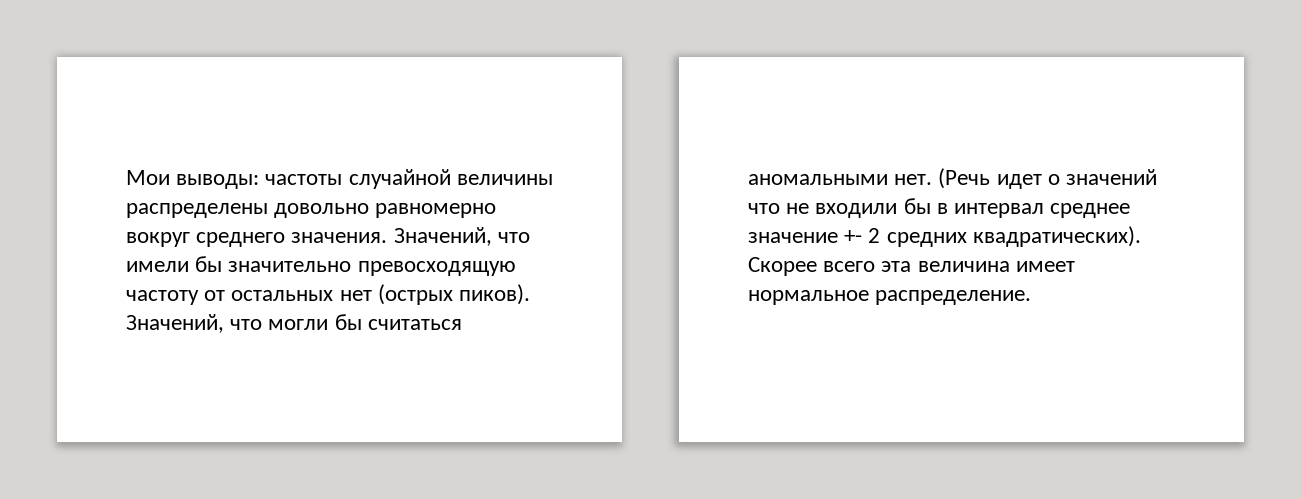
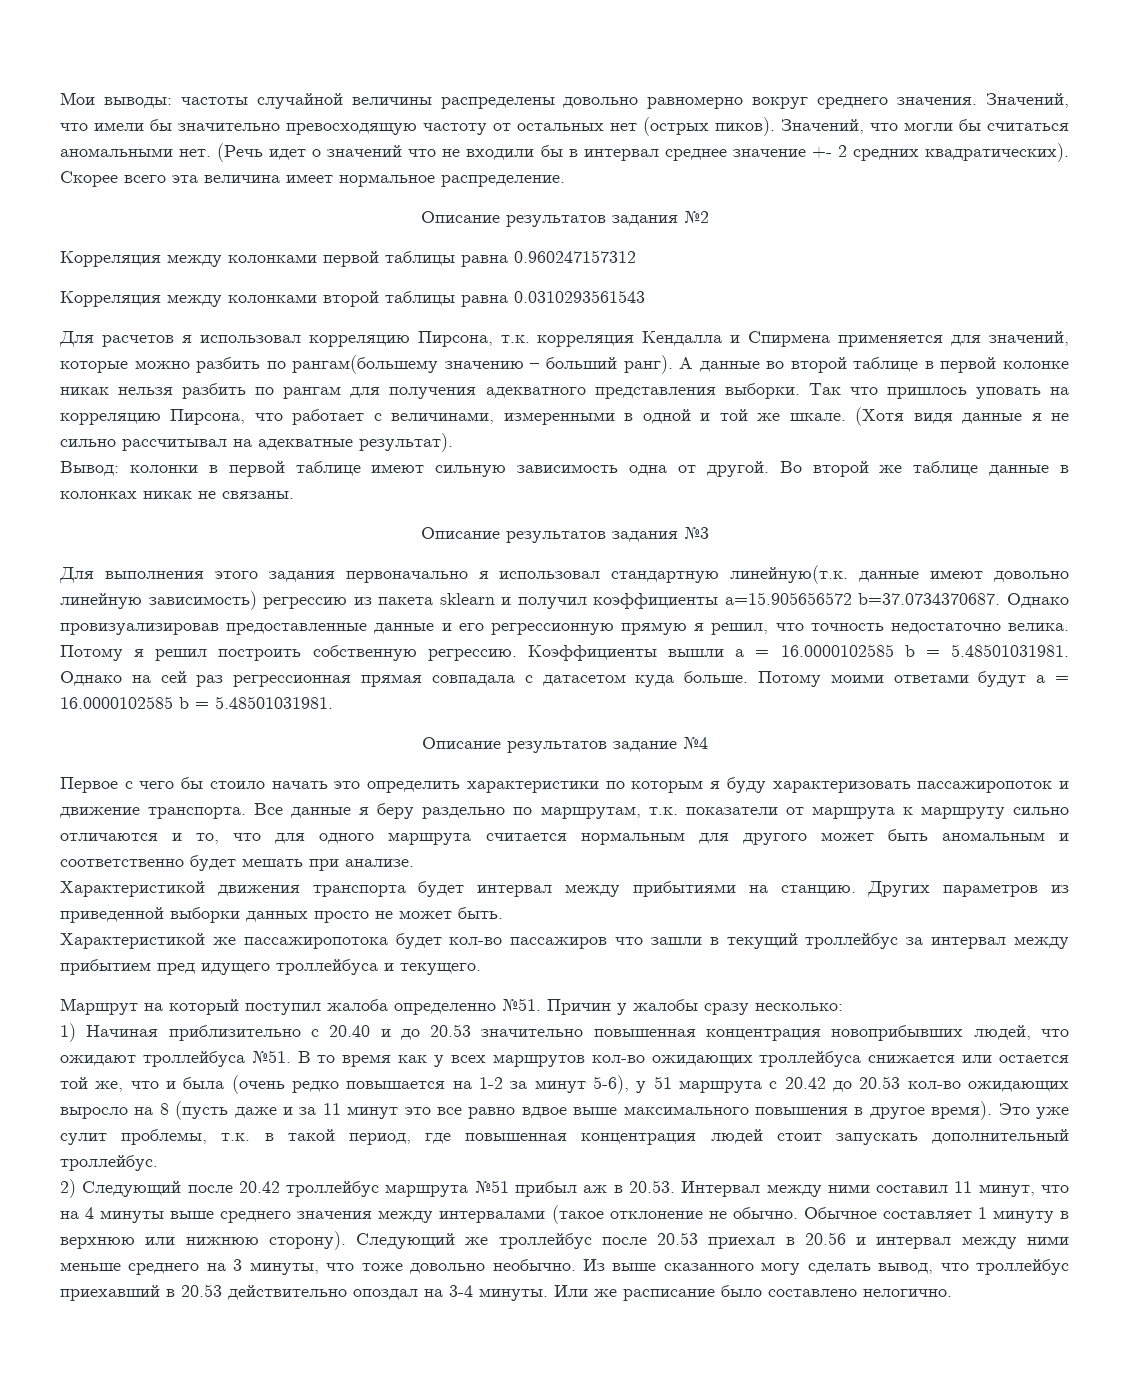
(1032, 297) none -> [420,211,709,227] [60,250,636,267] [60,290,645,307] [59,331,1069,347] [60,355,1069,374] [60,383,1069,399] [60,407,1070,426] [60,433,453,452] [60,461,1069,477] [60,491,294,499] [420,527,709,543] [59,565,1069,584] [60,591,1069,610] [60,622,1069,635] [60,644,1070,661] [60,671,1069,687] [60,696,333,709] [421,737,708,753] [60,777,1069,793] [60,803,1070,819] [60,829,1069,845] [60,855,414,871] [60,881,1070,897] [60,907,503,923] [60,933,1069,949] [60,959,481,975] [60,998,843,1015] [60,1023,1069,1042] [60,1050,1069,1067] [60,1075,1070,1094] [60,1101,1069,1120] [60,1129,1069,1145] [60,1155,158,1171] [60,1179,1069,1198] [60,1205,1069,1224] [60,1231,1069,1250] [60,1259,1069,1275] [60,1284,952,1301] // Описание результатов задания №2 // Корреляция между колонками первой таблицы равна 0.960247157312 // Корреляция между колонками второй таблицы равна 0.0310293561543 // Для расчетов я использовал корреляцию Пирсона, т.к. корреляция Кендалла и Спирмена применяется для значений, которые можно разбить по рангам(большему значению – больший ранг). А данные во второй таблице в первой колонке никак нельзя разбить по рангам для получения адекватного представления выборки. Так что пришлось уповать на корреляцию Пирсона, что работает с величинами, измеренными в одной и той же шкале. (Хотя видя данные я не сильно рассчитывал на адекватные результат). // Вывод: колонки в первой таблице имеют сильную зависимость одна от другой. Во второй же таблице данные в колонках никак не связаны. // Описание результатов задания №3 // Для выполнения этого задания первоначально я использовал стандартную линейную(т.к. данные имеют довольно линейную зависимость) регрессию из пакета sklearn и получил коэффициенты а=15.905656572 b=37.0734370687. Однако провизуализировав предоставленные данные и его регрессионную прямую я решил, что точность недостаточно велика. Потому я решил построить собственную регрессию. Коэффициенты вышли a = 16.0000102585 b = 5.48501031981. Однако на сей раз регрессионная прямая совпадала с датасетом куда больше. Потому моими ответами будут a = 16.0000102585 b = 5.48501031981. // Описание результатов задание №4 // Первое с чего бы стоило начать это определить характеристики по которым я буду характеризовать пассажиропоток и движение транспорта. Все данные я беру раздельно по маршрутам, т.к. показатели от маршрута к маршруту сильно отличаются и то, что для одного маршрута считается нормальным для другого может быть аномальным и соответственно будет мешать при анализе. // Характеристикой движения транспорта будет интервал между прибытиями на станцию. Других параметров из приведенной выборки данных просто не может быть. // Характеристикой же пассажиропотока будет кол-во пассажиров что зашли в текущий троллейбус за интервал между прибытием пред идущего троллейбуса и текущего. // Маршрут на который поступил жалоба определенно №51. Причин у жалобы сразу несколько: // 1) Начиная приблизительно с 20.40 и до 20.53 значительно повышенная концентрация новоприбывших людей, что ожидают троллейбуса №51. В то время как у всех маршрутов кол-во ожидающих троллейбуса снижается или остается той же, что и была (очень редко повышается на 1-2 за минут 5-6), у 51 маршрута с 20.42 до 20.53 кол-во ожидающих выросло на 8 (пусть даже и за 11 минут это все равно вдвое выше максимального повышения в другое время). Это уже сулит проблемы, т.к. в такой период, где повышенная концентрация людей стоит запускать дополнительный троллейбус. // 2) Следующий после 20.42 троллейбус маршрута №51 прибыл аж в 20.53. Интервал между ними составил 11 минут, что на 4 минуты выше среднего значения между интервалами (такое отклонение не обычно. Обычное составляет 1 минуту в верхнюю или нижнюю сторону). Следующий же троллейбус после 20.53 приехал в 20.56 и интервал между ними меньше среднего на 3 минуты, что тоже довольно необычно. Из выше сказанного могу сделать вывод, что троллейбус приехавший в 20.53 действительно опоздал на 3-4 минуты. Или же расписание было составлено нелогично.

